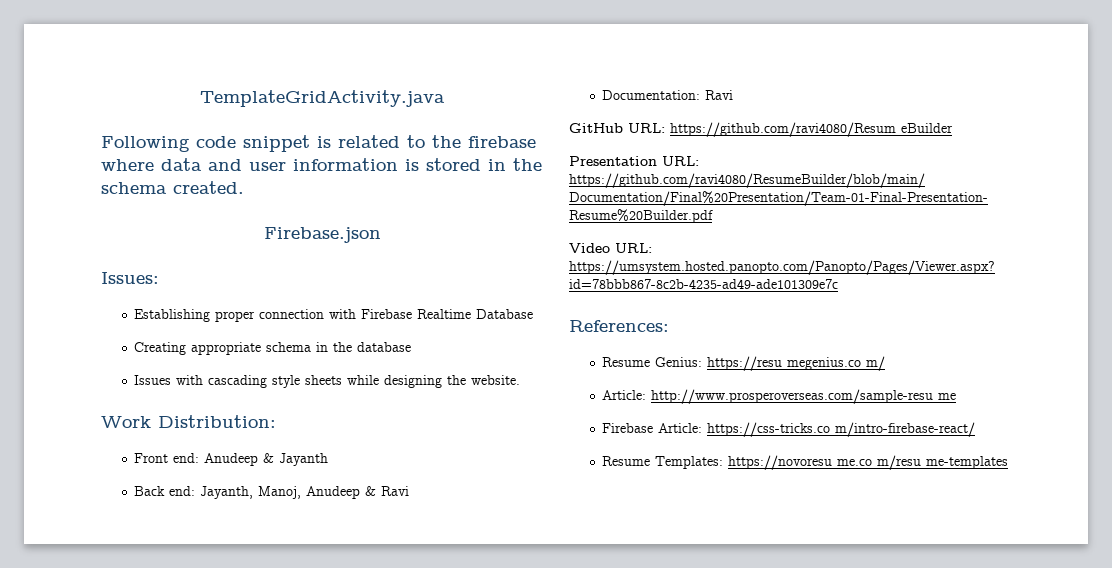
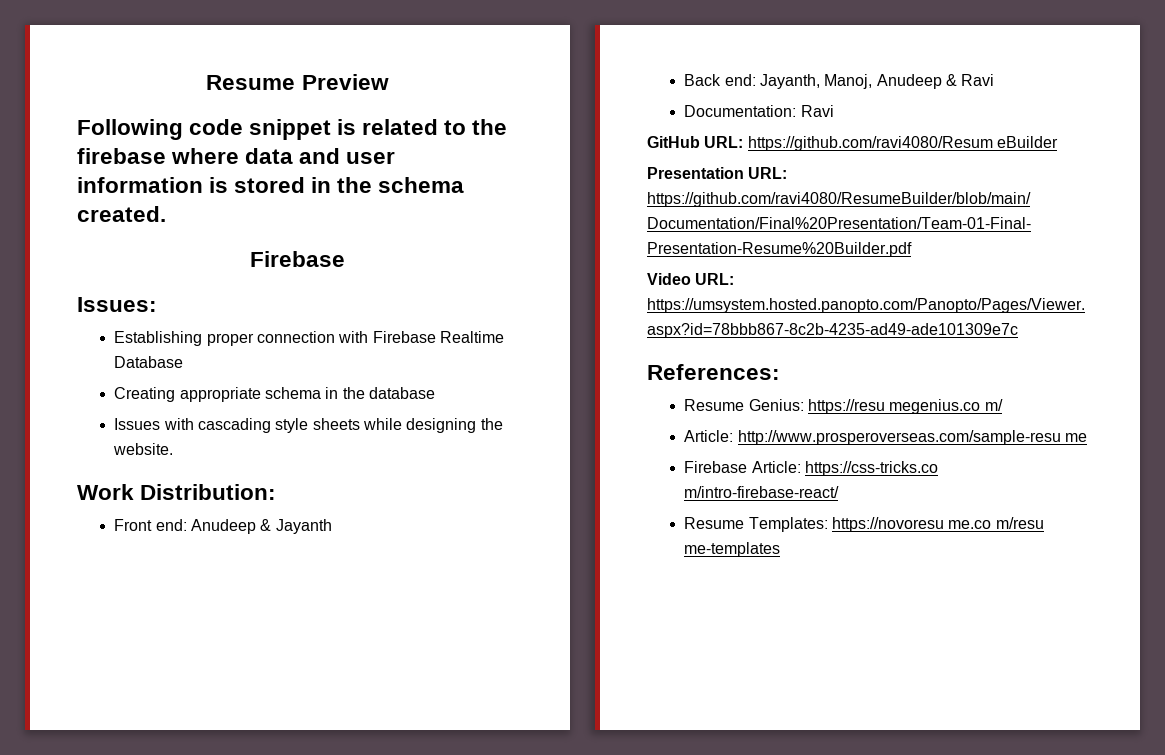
[200,90,445,107] TemplateGridActivity.java -> [206,74,389,90] Resume Preview
[263,227,381,243] Firebase.json -> [250,251,345,267] Firebase

